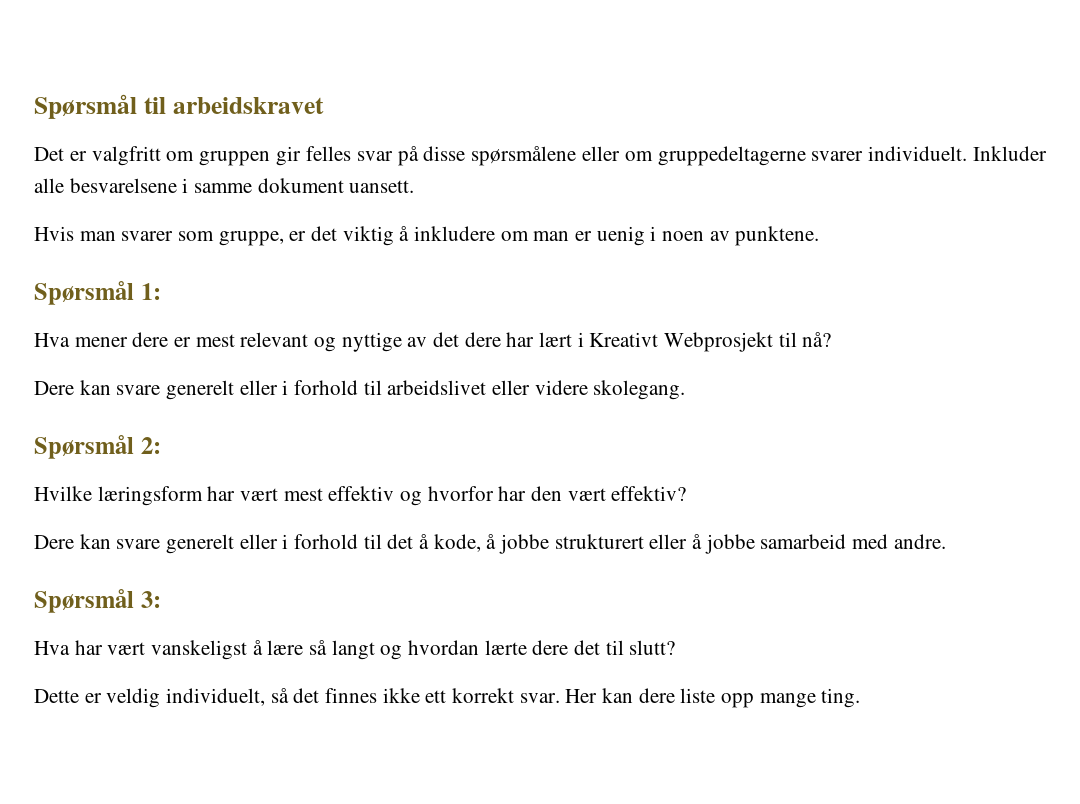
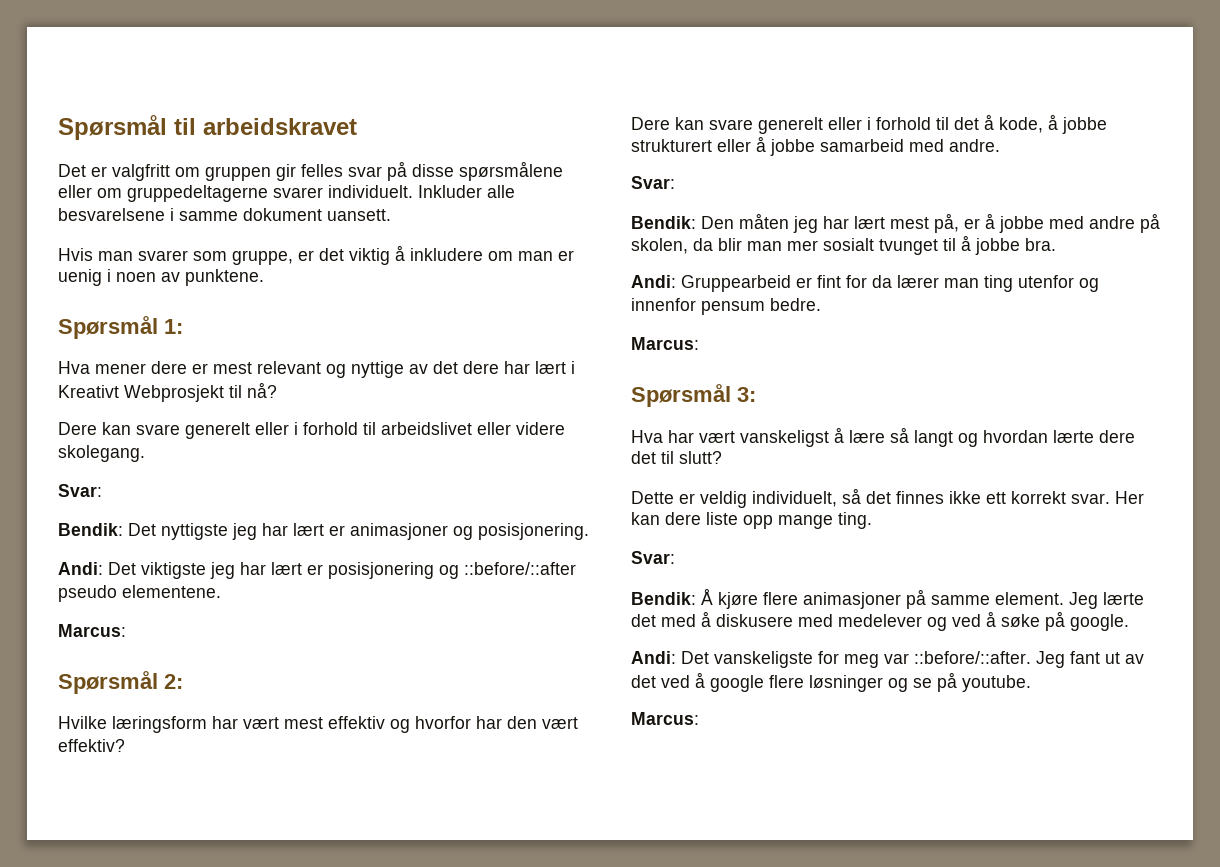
(686, 390) none -> [58,484,102,497] [58,523,589,540] [58,562,576,579] [58,585,221,602] [58,624,126,637] // Svar: // Bendik: Det nyttigste jeg har lært er animasjoner og posisjonering. // Andi: Det viktigste jeg har lært er posisjonering og ::before/::after pseudo elementene. // Marcus:
(946, 541) none -> [631,176,675,189] [631,213,1160,233] [631,235,1056,255] [631,275,1099,292] [631,298,821,315] [631,337,699,350] // Svar: // Bendik: Den måten jeg har lært mest på, er å jobbe med andre på skolen, da blir man mer sosialt tvunget til å jobbe bra. // Andi: Gruppearbeid er fint for da lærer man ting utenfor og innenfor pensum bedre. // Marcus:
(861, 698) none -> [631,551,675,564] [631,588,1144,609] [631,611,1129,631] [631,651,1144,668] [631,672,1031,692] [631,712,699,725] // Svar: // Bendik: Å kjøre flere animasjoner på samme element. Jeg lærte det med å diskusere med medelever og ved å søke på google. // Andi: Det vanskeligste for meg var ::before/::after. Jeg fant ut av det ved å google flere løsninger og se på youtube. // Marcus:

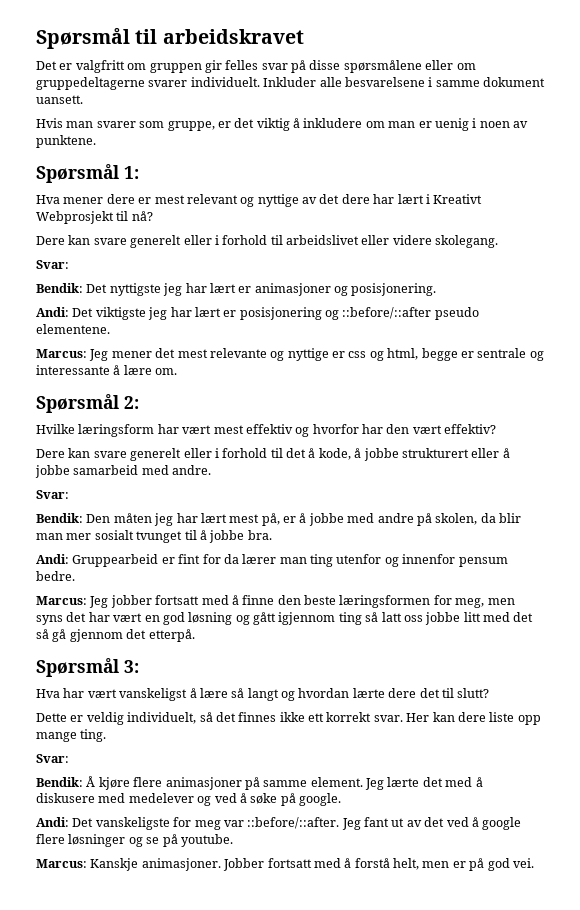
(126, 630) none -> [89,348,544,361] [36,365,178,375] Jeg mener det mest relevante og nyttige er css og html, begge er sentrale og interessante å lære om.
(699, 343) none -> [89,595,515,608] [36,612,534,625] [36,629,195,642] Jeg jobber fortsatt med å finne den beste læringsformen for meg, men syns det har vært en god løsning og gått igjennom ting så latt oss jobbe litt med det så gå gjennom det etterpå.
(699, 718) none -> [90,858,534,871] Kanskje animasjoner. Jobber fortsatt med å forstå helt, men er på god vei.

